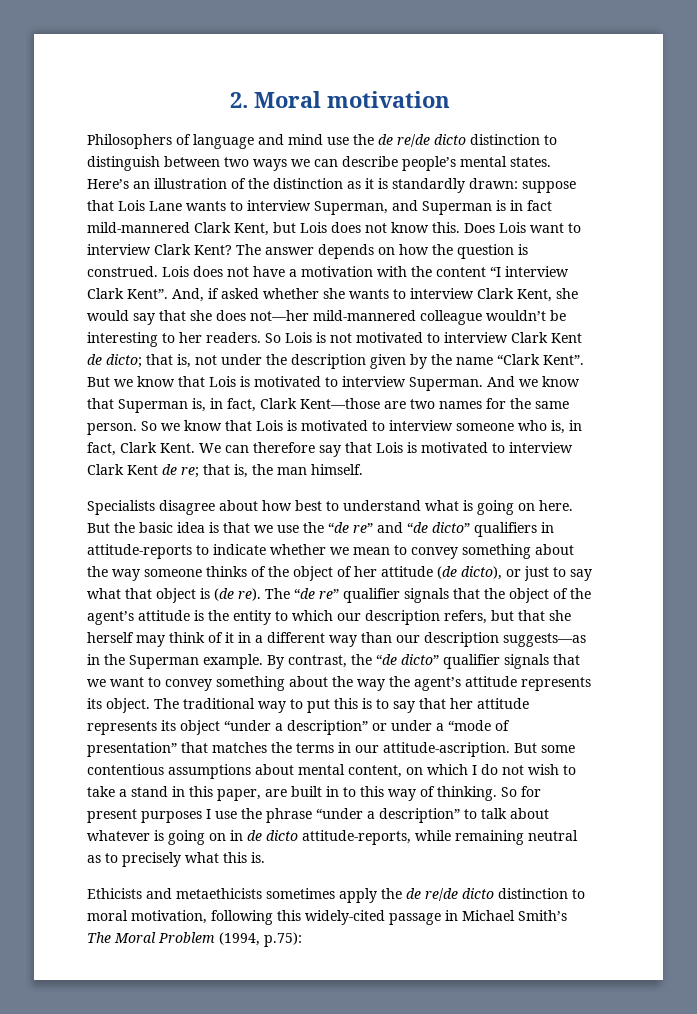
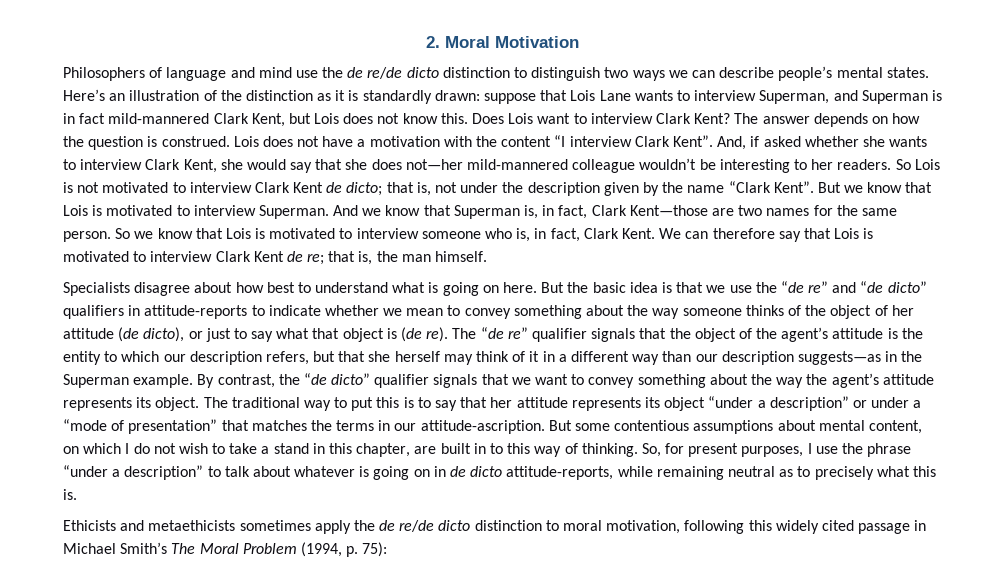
[327,91,450,108] motivation -> [495,36,579,48] Motivation
[164,156,220,167] between -> (601, 74) none
[217,789,261,801] paper, -> [356,443,411,457] chapter,
[501,787,517,797] So -> [641,443,661,457] So,
[141,811,202,823] purposes -> [741,446,804,457] purposes,
[305,910,385,925] widely-cited -> [775,520,854,534] widely cited
[264,932,302,947] p.75): -> [346,542,388,557] p. 75):

